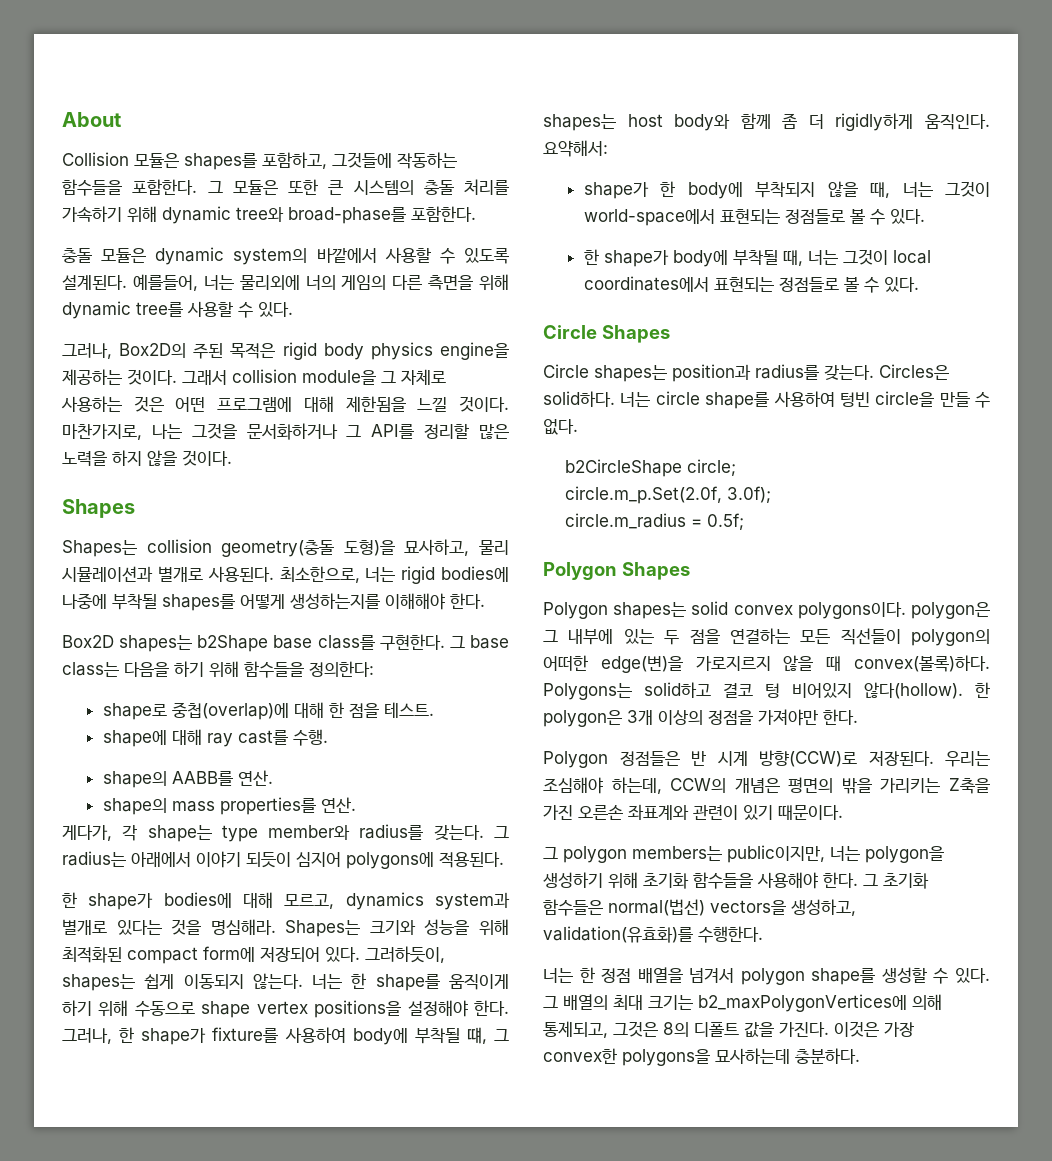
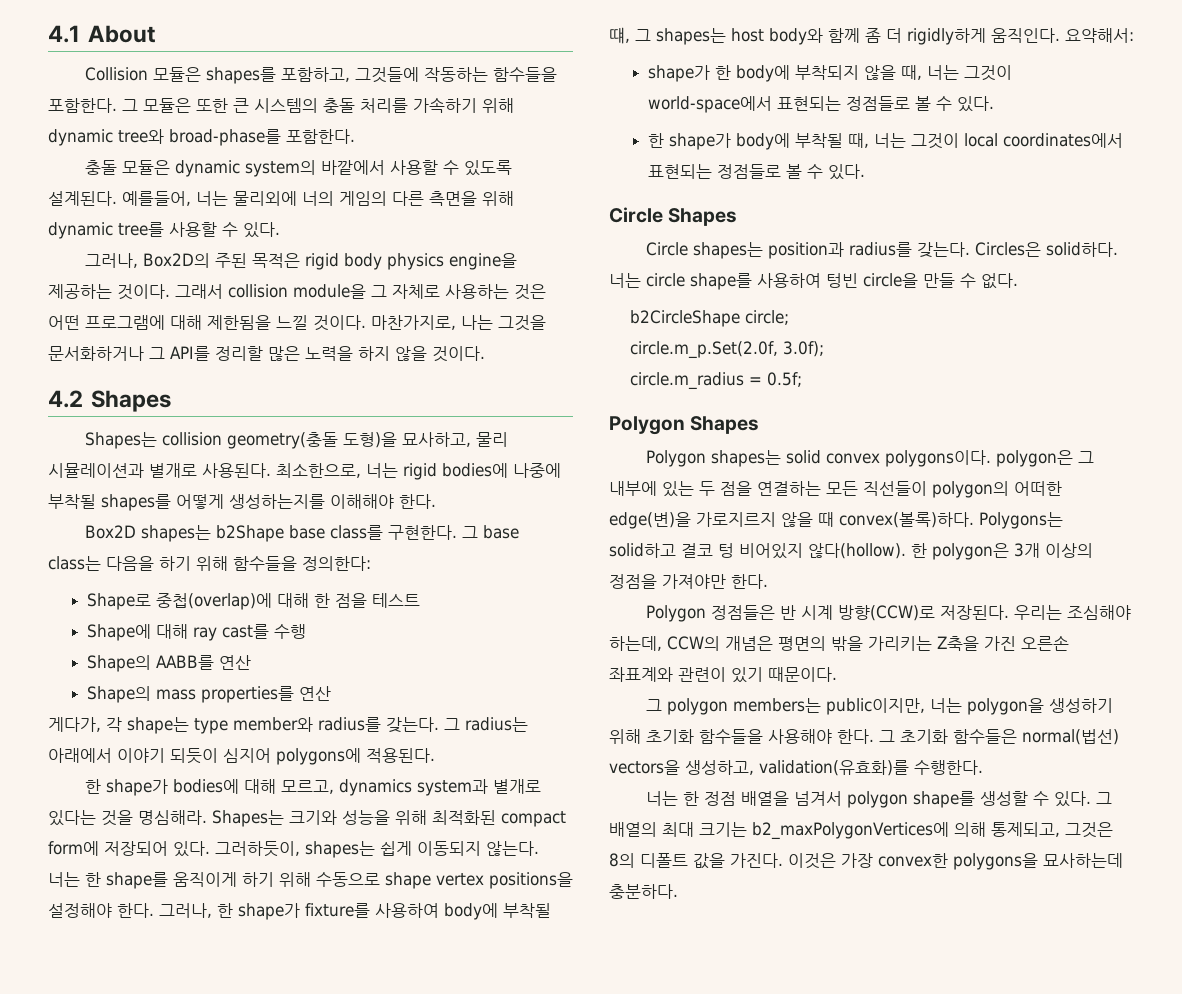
(62, 119) none -> [48,25,80,43] 4.1
(232, 458) none -> [48,390,83,408] 4.2
[102,703,167,720] shape로 -> [87,593,152,610] Shape로
[383,702,434,718] [102,730,167,747] 테스트. // shape에 -> [372,593,421,608] [87,624,152,641] 테스트 // Shape에
[292,729,328,746] [102,770,273,788] [102,798,167,815] 수행. // shape의 AABB를 연산. // shape의 -> [274,624,307,639] [87,655,252,672] [87,686,152,703] 수행 // Shape의 AABB를 연산 // Shape의
[320,797,356,813] 연산. -> [299,686,332,701] 연산

